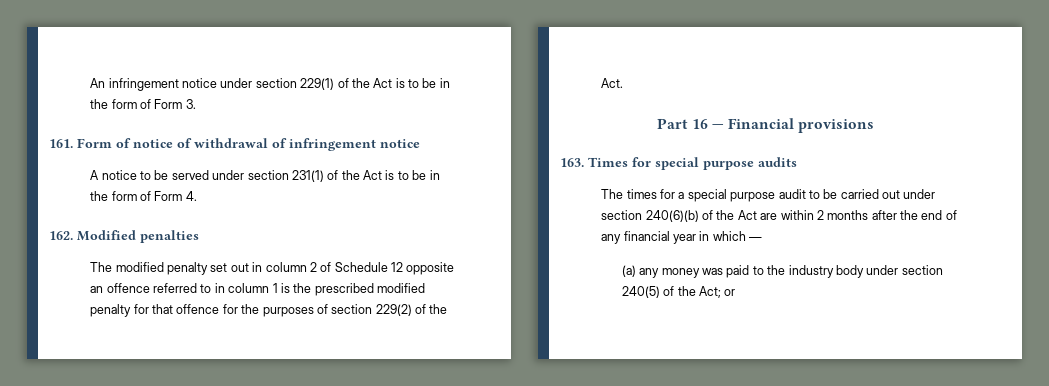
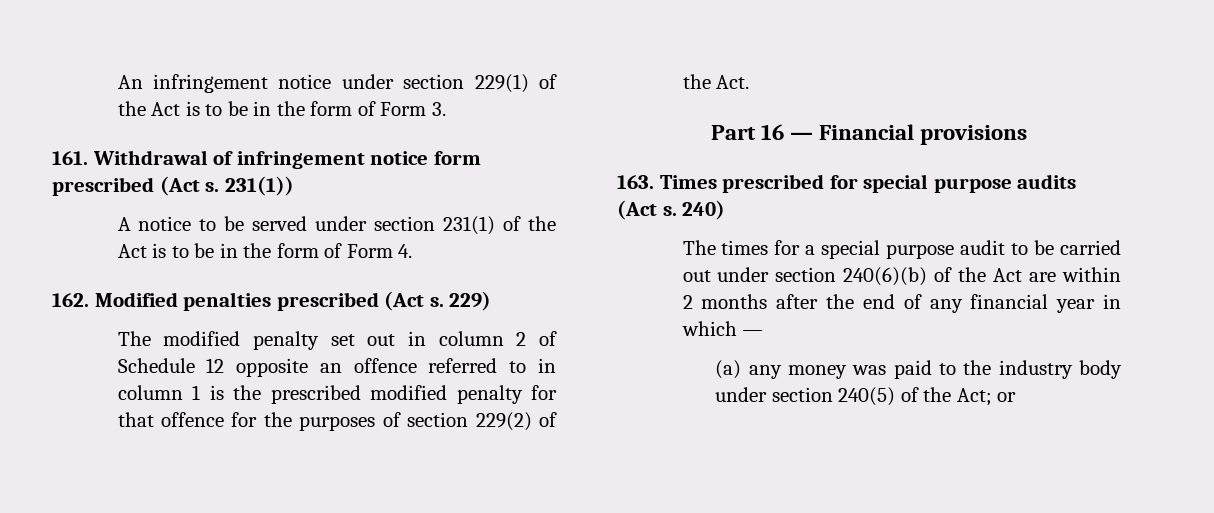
[77,138,420,151] Form of notice of withdrawal of infringement notice -> [92,150,481,169] [52,176,294,196] Withdrawal of infringement notice form prescribed (Act s. 231(1))
(199, 236) none -> [276,291,492,311] prescribed (Act s. 229)
(628, 162) none -> [722,174,825,193] prescribed
(797, 162) none -> [617,200,726,220] (Act s. 240)

